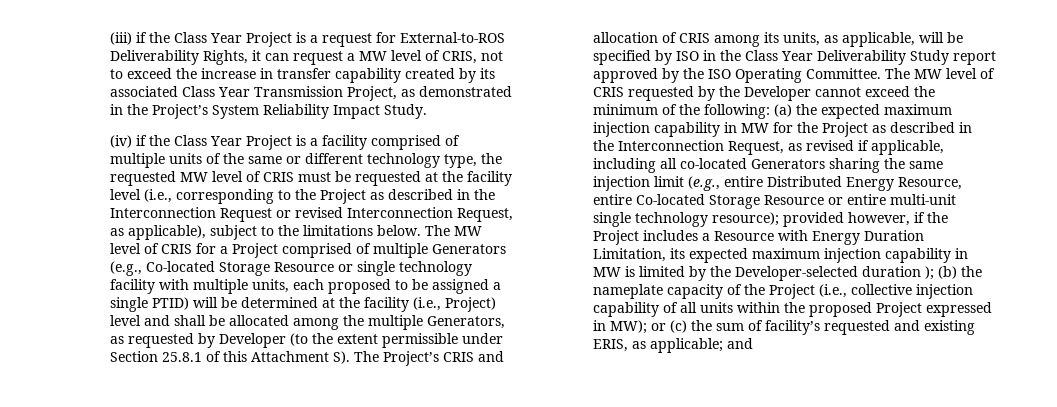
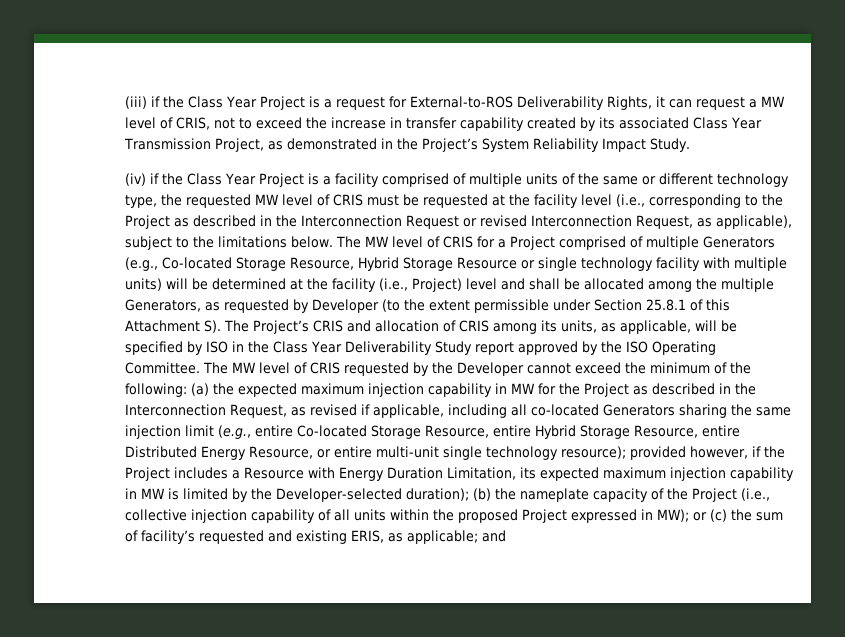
(271, 269) none -> [289,257,453,271] Resource, Hybrid Storage
[252,279,502,294] [110,297,190,312] units, each proposed to be assigned a single PTID) -> [124,278,162,291] units)
[767,176,963,191] [593,194,825,209] Distributed Energy Resource, entire Co-located Storage Resource -> [296,425,740,439] [124,446,313,460] Co-located Storage Resource, entire Hybrid Storage Resource, entire Distributed Energy Resource,
[862,266,935,280] duration ); -> [405,488,469,501] duration);

